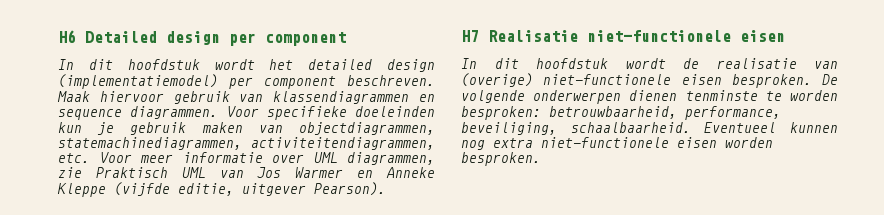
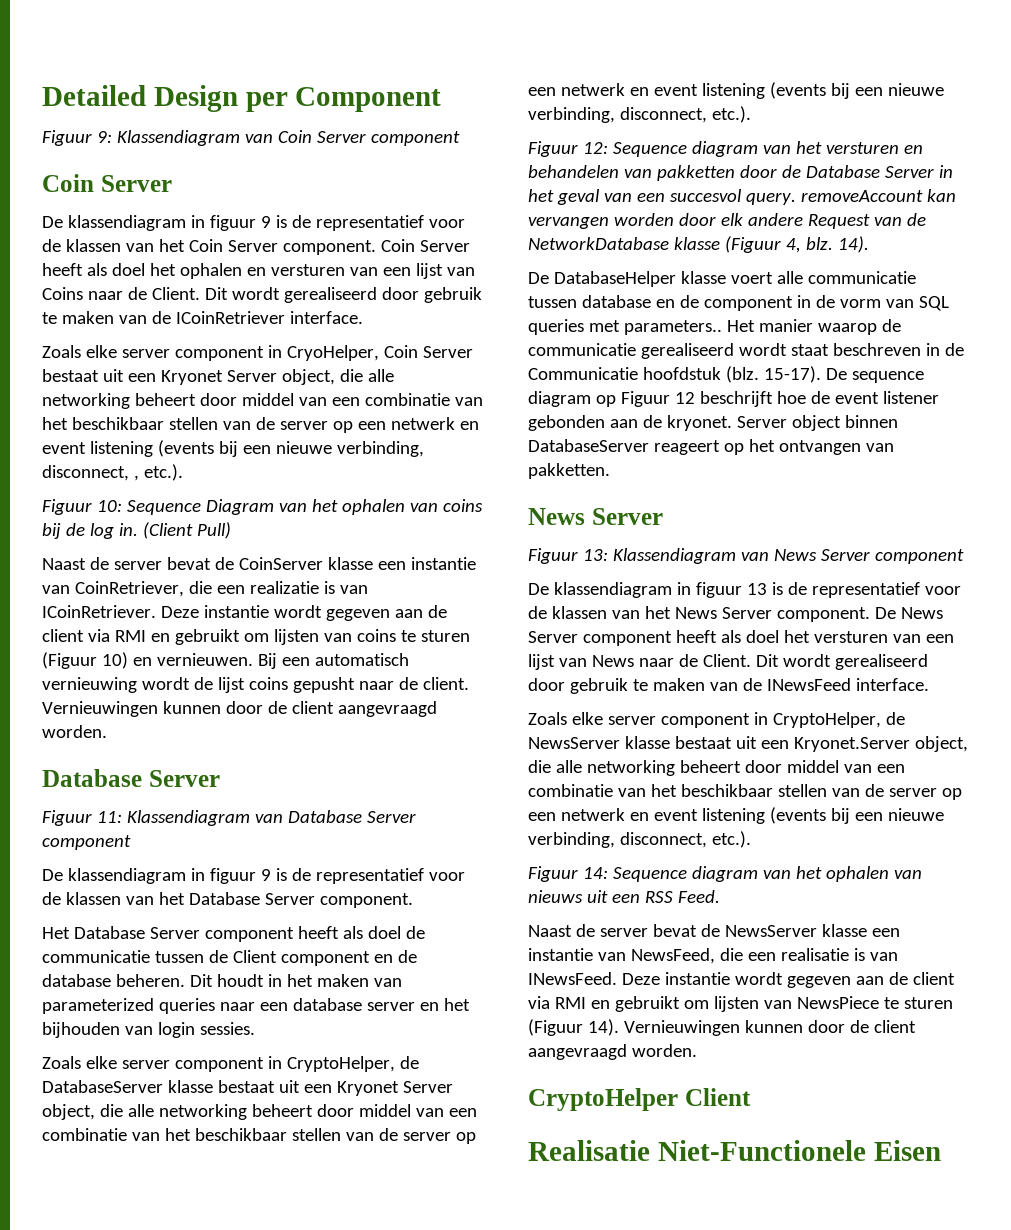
[58,30,346,46] [58,59,435,72] [58,74,435,89] [57,91,436,104] [58,106,435,120] [58,122,435,135] [58,137,435,150] [58,152,435,165] [58,167,435,178] [57,182,386,197] [461,30,785,42] [461,58,838,69] [461,73,838,88] [461,90,838,104] [461,106,781,120] [461,122,838,135] [461,137,773,150] [461,152,541,166] H6 Detailed design per component // In dit hoofdstuk wordt het detailed design (implementatiemodel) per component beschreven. Maak hiervoor gebruik van klassendiagrammen en sequence diagrammen. Voor specifieke doeleinden kun je gebruik maken van objectdiagrammen, statemachinediagrammen, activiteitendiagrammen, etc. Voor meer informatie over UML diagrammen, zie Praktisch UML van Jos Warmer en Anneke Kleppe (vijfde editie, uitgever Pearson). // H7 Realisatie niet-functionele eisen // In dit hoofdstuk wordt de realisatie van (overige) niet-functionele eisen besproken. De volgende onderwerpen dienen tenminste te worden besproken: betrouwbaarheid, performance, beveiliging, schaalbaarheid. Eventueel kunnen nog extra niet-functionele eisen worden besproken. -> [42,85,442,112] [42,130,460,146] [42,174,172,192] [42,215,465,231] [42,239,470,255] [42,263,475,279] [42,287,482,303] [42,311,363,324] [42,345,473,361] [42,369,394,385] [42,393,483,409] [42,417,479,433] [42,440,424,457] [42,464,183,481] [42,499,483,515] [42,522,231,539] [42,557,476,570] [42,581,368,597] [42,605,447,621] [42,629,470,645] [42,652,409,669] [42,677,469,693] [42,701,437,717] [42,725,107,738] [42,769,220,787] [42,810,416,826] [42,835,131,850] [42,868,465,884] [42,892,413,908] [42,926,425,942] [42,950,417,966] [42,974,402,987] [42,998,470,1014] [42,1022,255,1038] [42,1056,419,1072] [42,1080,453,1096] [42,1104,477,1120] [42,1128,476,1144] [528,82,944,99] [528,106,751,123] [528,141,923,157] [528,165,953,181] [528,189,956,205] [528,213,926,229] [528,236,869,253] [528,271,916,287] [528,295,949,311] [528,319,901,335] [528,343,964,359] [528,366,924,383] [528,391,939,407] [528,415,898,431] [528,439,894,455] [528,463,610,479] [528,508,663,525] [528,548,964,564] [528,582,961,598] [528,606,943,622] [528,630,954,646] [528,654,928,670] [528,678,929,694] [528,712,905,728] [528,736,968,752] [528,760,905,776] [528,784,962,800] [528,807,944,824] [528,831,751,848] [528,866,922,882] [528,890,720,903] [528,924,900,937] [528,948,898,964] [528,972,955,988] [528,996,953,1012] [528,1019,916,1036] [528,1044,697,1060] [528,1088,751,1111] [528,1140,941,1161] Detailed Design per Component // Figuur 9: Klassendiagram van Coin Server component // Coin Server // De klassendiagram in figuur 9 is de representatief voor de klassen van het Coin Server component. Coin Server heeft als doel het ophalen en versturen van een lijst van Coins naar de Client. Dit wordt gerealiseerd door gebruik te maken van de ICoinRetriever interface. // Zoals elke server component in CryoHelper, Coin Server bestaat uit een Kryonet Server object, die alle networking beheert door middel van een combinatie van het beschikbaar stellen van de server op een netwerk en event listening (events bij een nieuwe verbinding, disconnect, , etc.). // Figuur 10: Sequence Diagram van het ophalen van coins bij de log in. (Client Pull) // Naast de server bevat de CoinServer klasse een instantie van CoinRetriever, die een realizatie is van ICoinRetriever. Deze instantie wordt gegeven aan de client via RMI en gebruikt om lijsten van coins te sturen (Figuur 10) en vernieuwen. Bij een automatisch vernieuwing wordt de lijst coins gepusht naar de client. Vernieuwingen kunnen door de client aangevraagd worden. // Database Server // Figuur 11: Klassendiagram van Database Server component // De klassendiagram in figuur 9 is de representatief voor de klassen van het Database Server component. // Het Database Server component heeft als doel de communicatie tussen de Client component en de database beheren. Dit houdt in het maken van parameterized queries naar een database server en het bijhouden van login sessies. // Zoals elke server component in CryptoHelper, de DatabaseServer klasse bestaat uit een Kryonet Server object, die alle networking beheert door middel van een combinatie van het beschikbaar stellen van de server op een netwerk en event listening (events bij een nieuwe verbinding, disconnect, etc.). // Figuur 12: Sequence diagram van het versturen en behandelen van pakketten door de Database Server in het geval van een succesvol query. removeAccount kan vervangen worden door elk andere Request van de NetworkDatabase klasse (Figuur 4, blz. 14). // De DatabaseHelper klasse voert alle communicatie tussen database en de component in de vorm van SQL queries met parameters.. Het manier waarop de communicatie gerealiseerd wordt staat beschreven in de Communicatie hoofdstuk (blz. 15-17). De sequence diagram op Figuur 12 beschrijft hoe de event listener gebonden aan de kryonet. Server object binnen DatabaseServer reageert op het ontvangen van pakketten. // News Server // Figuur 13: Klassendiagram van News Server component // De klassendiagram in figuur 13 is de representatief voor de klassen van het News Server component. De News Server component heeft als doel het versturen van een lijst van News naar de Client. Dit wordt gerealiseerd door gebruik te maken van de INewsFeed interface. // Zoals elke server component in CryptoHelper, de NewsServer klasse bestaat uit een Kryonet.Server object, die alle networking beheert door middel van een combinatie van het beschikbaar stellen van de server op een netwerk en event listening (events bij een nieuwe verbinding, disconnect, etc.). // Figuur 14: Sequence diagram van het ophalen van nieuws uit een RSS Feed. // Naast de server bevat de NewsServer klasse een instantie van NewsFeed, die een realisatie is van INewsFeed. Deze instantie wordt gegeven aan de client via RMI en gebruikt om lijsten van NewsPiece te sturen (Figuur 14). Vernieuwingen kunnen door de client aangevraagd worden. // CryptoHelper Client // Realisatie Niet-Functionele Eisen

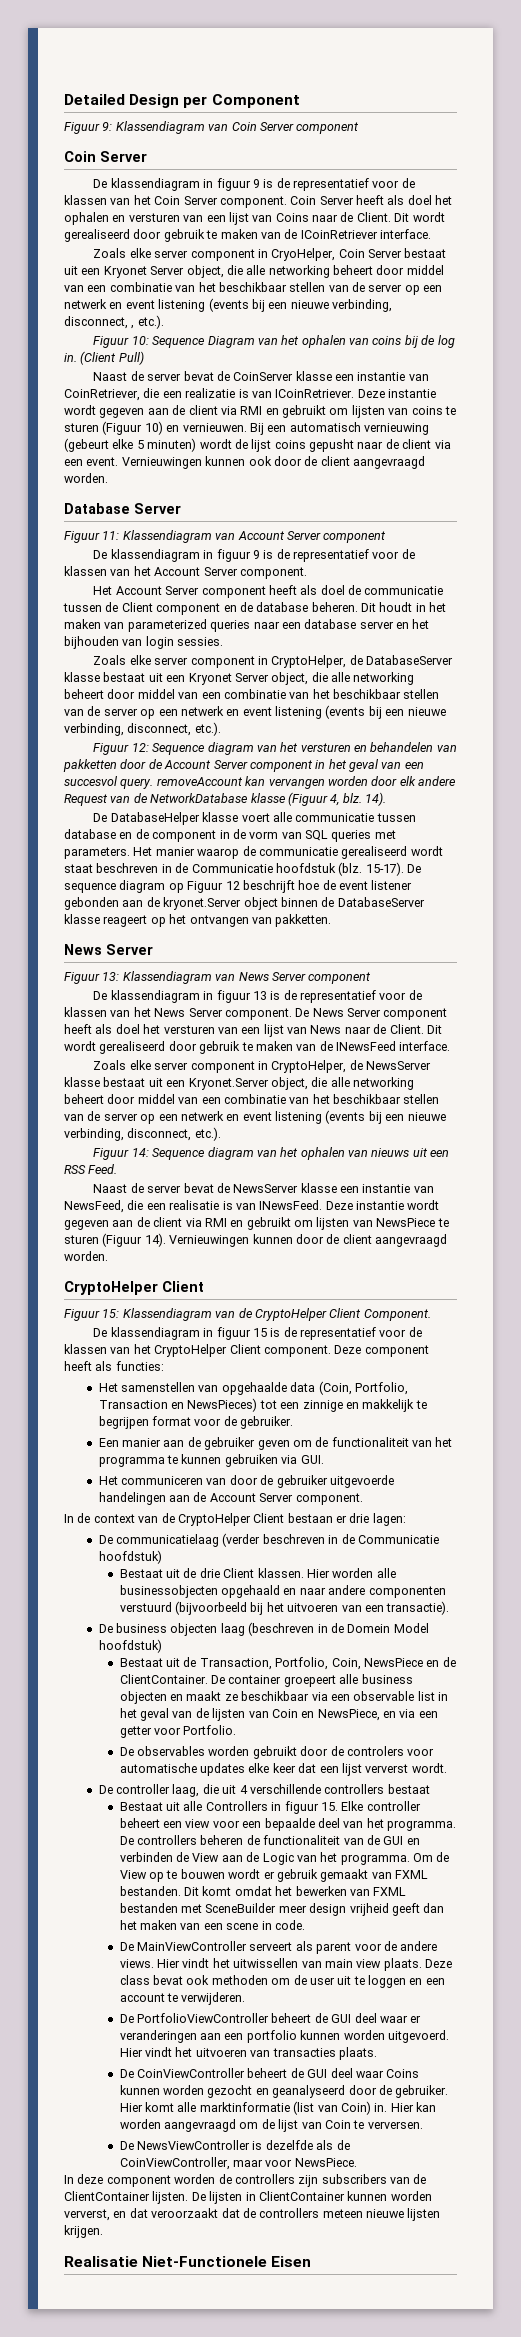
(137, 685) none -> [64,438,197,452] (gebeurt elke 5 minuten)
[422,677,469,690] [42,701,221,717] client. Vernieuwingen kunnen -> [402,439,451,449] [64,456,272,469] client via een event. Vernieuwingen kunnen ook
[287,810,362,823] Database -> [237,531,285,540] Account
[188,892,260,905] Database -> [154,567,201,576] Account
[73,926,145,939] Database -> [115,586,162,595] Account
[805,165,934,178] Database Server -> [164,760,313,772] Account Server component
[623,320,722,335] parameters.. -> [64,847,130,859] parameters.
[666,415,898,431] [528,439,649,452] kryonet. Server object binnen DatabaseServer -> [163,897,425,910] [64,914,100,924] kryonet.Server object binnen de DatabaseServer klasse
(751, 1097) none -> [64,1308,431,1321] [93,1327,422,1340] [64,1344,429,1357] [64,1361,164,1371] [98,1381,408,1395] [98,1398,427,1412] [98,1416,294,1429] [98,1437,453,1450] [98,1454,324,1467] [98,1475,394,1488] [98,1492,363,1505] [64,1513,406,1526] [98,1533,439,1547] [98,1550,162,1564] [119,1568,396,1578] [119,1585,446,1598] [119,1601,450,1615] [98,1622,429,1636] [98,1639,162,1653] [119,1657,456,1670] [119,1674,413,1687] [119,1691,449,1704] [119,1708,438,1721] [119,1725,237,1738] [119,1746,435,1759] [119,1763,447,1776] [98,1784,430,1797] [119,1801,421,1814] [119,1818,457,1831] [119,1835,420,1845] [119,1852,450,1865] [119,1869,429,1882] [119,1886,407,1896] [119,1903,445,1916] [119,1920,305,1930] [119,1941,438,1954] [119,1958,453,1971] [119,1975,445,1988] [119,1992,246,2005] [119,2013,422,2023] [119,2030,449,2043] [119,2047,377,2060] [119,2068,420,2078] [119,2085,449,2098] [119,2101,437,2115] [119,2119,423,2132] [119,2140,350,2150] [119,2157,357,2170] [64,2174,427,2187] [64,2191,432,2204] [64,2208,441,2221] [64,2225,103,2238] // Figuur 15: Klassendiagram van de CryptoHelper Client Component. // De klassendiagram in figuur 15 is de representatief voor de klassen van het CryptoHelper Client component. Deze component heeft als functies: // Het samenstellen van opgehaalde data (Coin, Portfolio, Transaction en NewsPieces) tot een zinnige en makkelijk te begrijpen format voor de gebruiker. // Een manier aan de gebruiker geven om de functionaliteit van het programma te kunnen gebruiken via GUI. // Het communiceren van door de gebruiker uitgevoerde handelingen aan de Account Server component. // In de context van de CryptoHelper Client bestaan er drie lagen: // De communicatielaag (verder beschreven in de Communicatie hoofdstuk) // Bestaat uit de drie Client klassen. Hier worden alle businessobjecten opgehaald en naar andere componenten verstuurd (bijvoorbeeld bij het uitvoeren van een transactie). // De business objecten laag (beschreven in de Domein Model hoofdstuk) // Bestaat uit de Transaction, Portfolio, Coin, NewsPiece en de ClientContainer. De container groepeert alle business objecten en maakt ze beschikbaar via een observable list in het geval van de lijsten van Coin en NewsPiece, en via een getter voor Portfolio. // De observables worden gebruikt door de controlers voor automatische updates elke keer dat een lijst ververst wordt. // De controller laag, die uit 4 verschillende controllers bestaat // Bestaat uit alle Controllers in figuur 15. Elke controller beheert een view voor een bepaalde deel van het programma. De controllers beheren de functionaliteit van de GUI en verbinden de View aan de Logic van het programma. Om de View op te bouwen wordt er gebruik gemaakt van FXML bestanden. Dit komt omdat het bewerken van FXML bestanden met SceneBuilder meer design vrijheid geeft dan het maken van een scene in code. // De MainViewController serveert als parent voor de andere views. Hier vindt het uitwissellen van main view plaats. Deze class bevat ook methoden om de user uit te loggen en een account te verwijderen. // De PortfolioViewController beheert de GUI deel waar er veranderingen aan een portfolio kunnen worden uitgevoerd. Hier vindt het uitvoeren van transacties plaats. // De CoinViewController beheert de GUI deel waar Coins kunnen worden gezocht en geanalyseerd door de gebruiker. Hier komt alle marktinformatie (list van Coin) in. Hier kan worden aangevraagd om de lijst van Coin te verversen. // De NewsViewController is dezelfde als de CoinViewController, maar voor NewsPiece. // In deze component worden de controllers zijn subscribers van de ClientContainer lijsten. De lijsten in ClientContainer kunnen worden ververst, en dat veroorzaakt dat de controllers meteen nieuwe lijsten krijgen.

